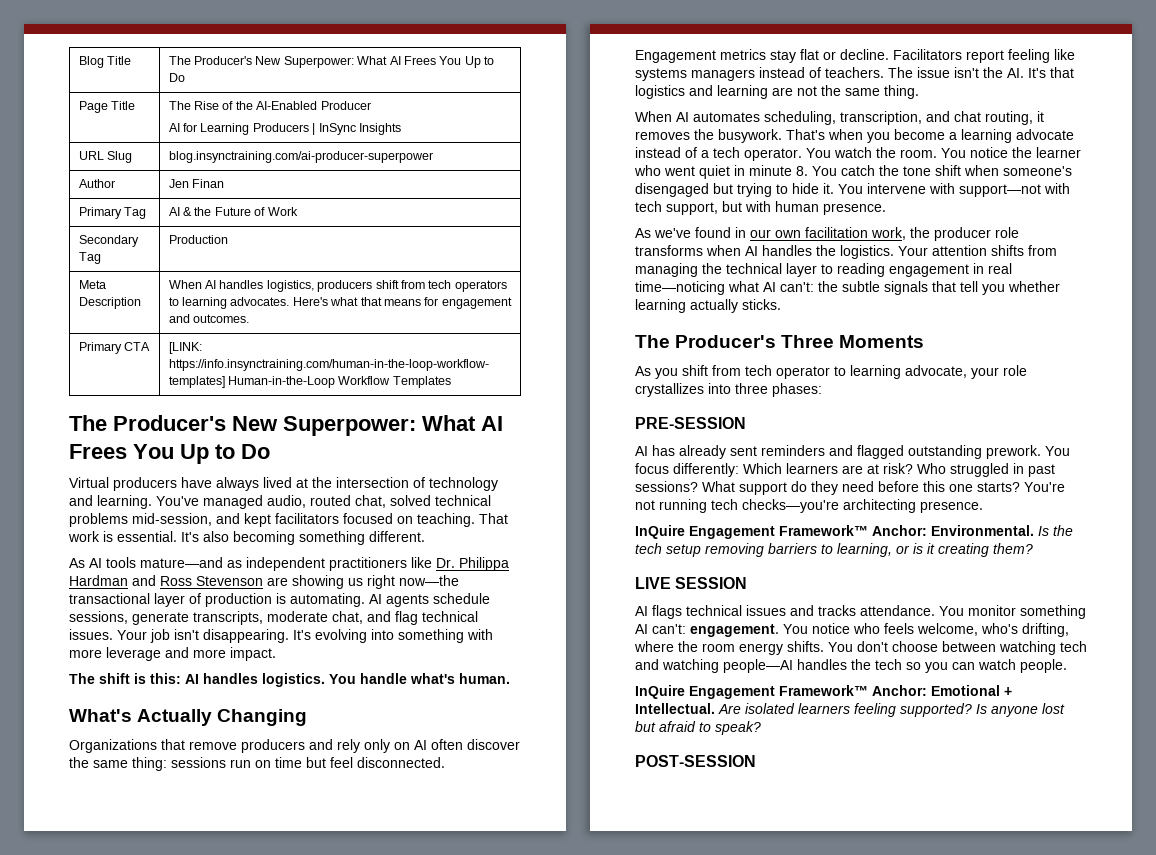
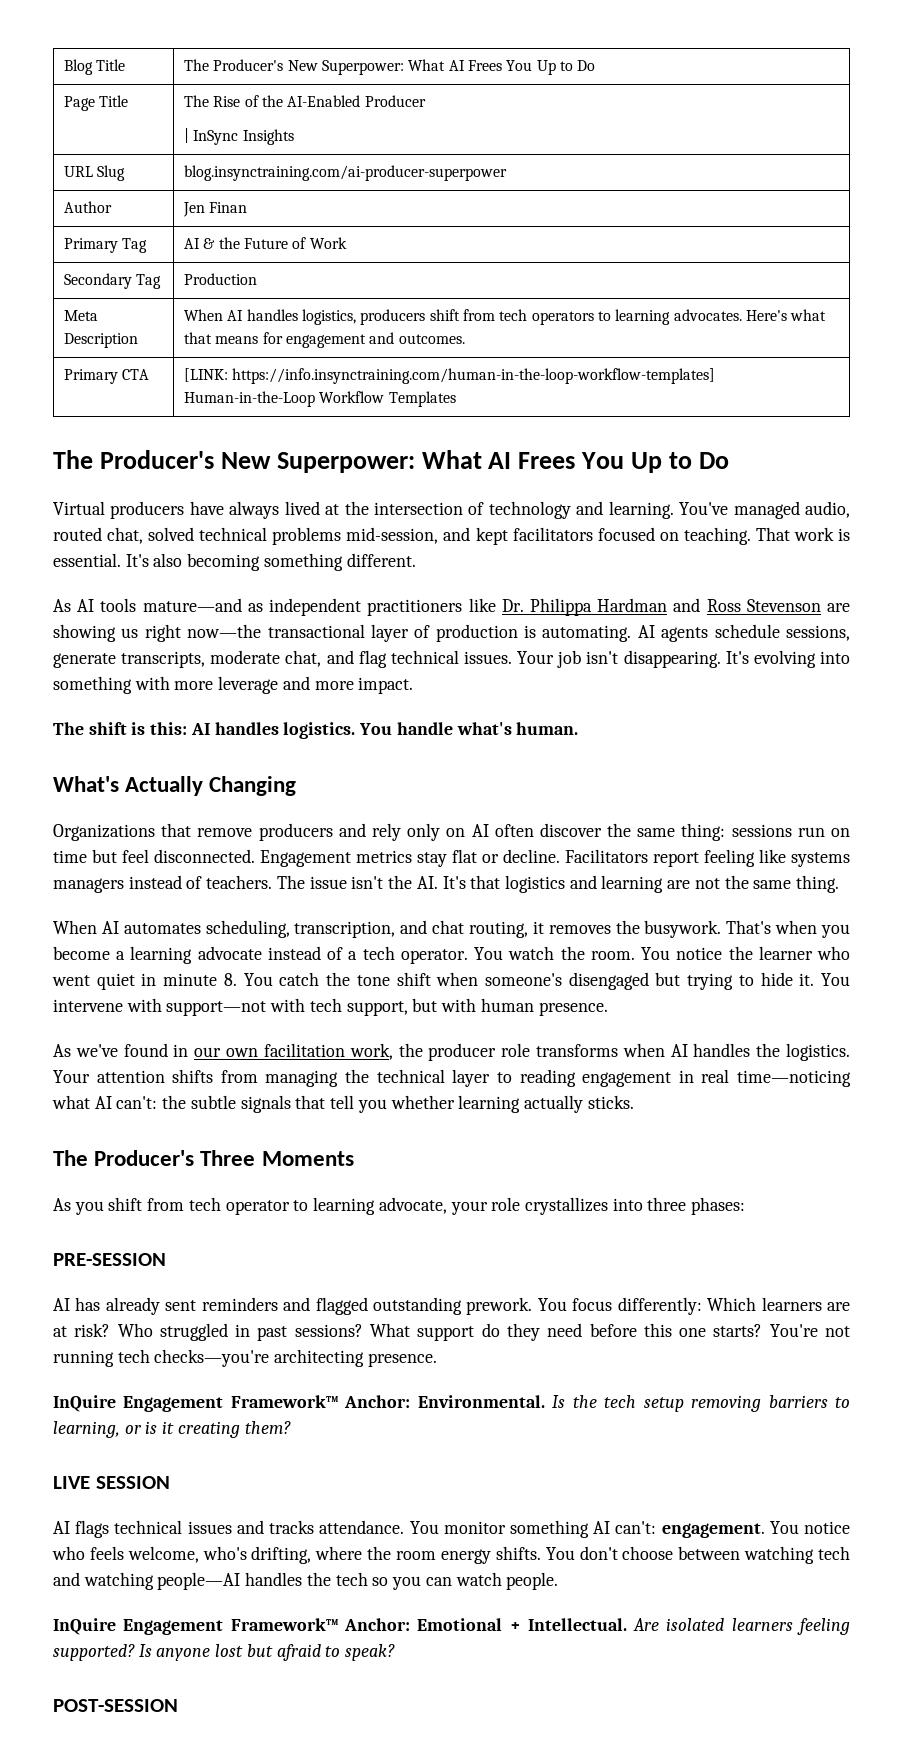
[168,123,309,135] AI for Learning Producers -> (426, 101) none

